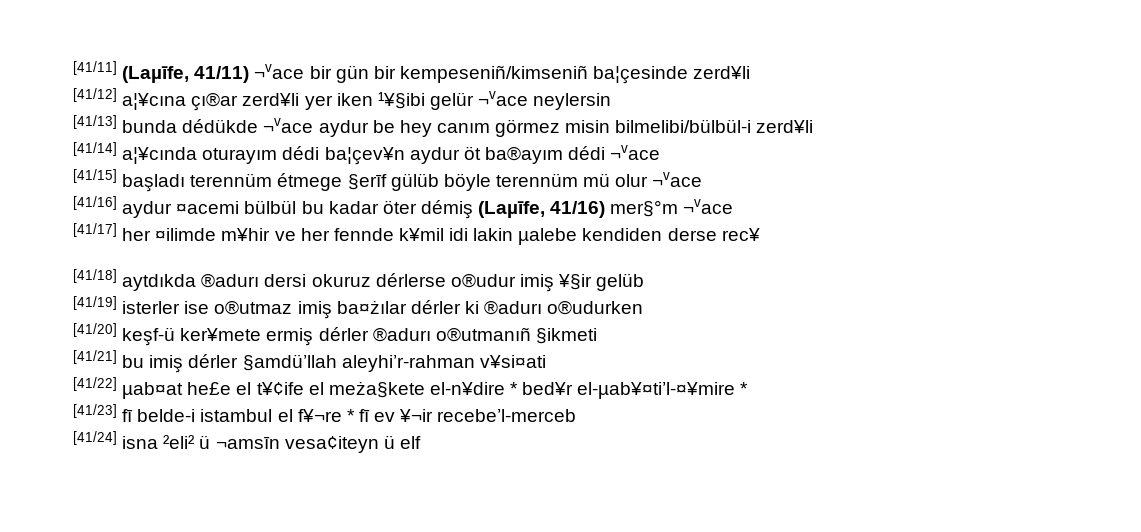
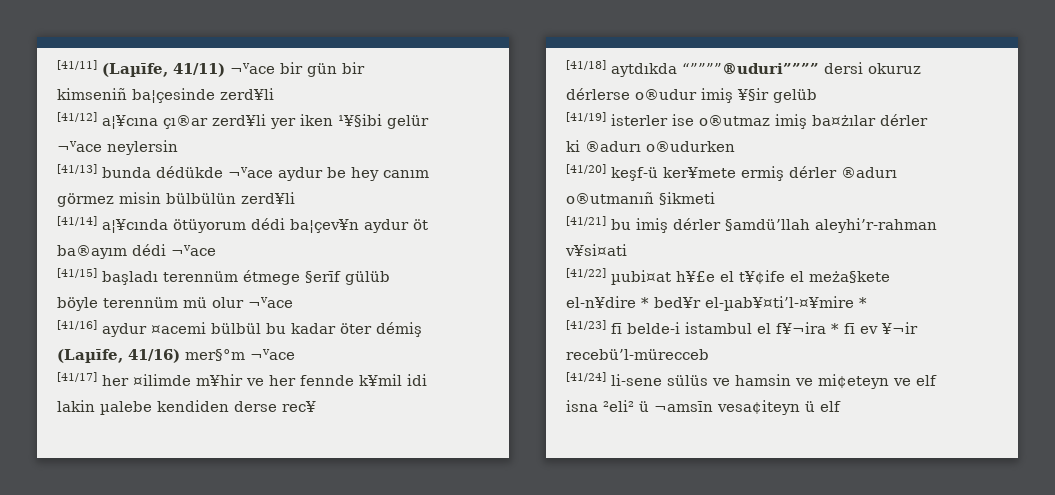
[399,65,588,83] kempeseniñ/kimseniñ -> [57,88,127,100] kimseniñ
[615,119,752,133] bilmelibi/bülbül-i -> [166,193,236,204] bülbülün
[202,148,278,164] oturayım -> [173,219,246,233] ötüyorum
[201,273,260,288] ®adurı -> [682,63,819,74] “””””®uduri””””
[122,382,232,399] µab¤at he£e -> [611,270,715,285] µubi¤at h¥£e
[297,409,342,422] f¥¬re -> [776,322,826,334] f¥¬ira
[437,409,577,422] recebe’l-merceb -> [566,349,709,360] recebü’l-mürecceb
(117, 438) none -> [611,374,937,389] li-sene sülüs ve hamsin ve mi¢eteyn ve elf

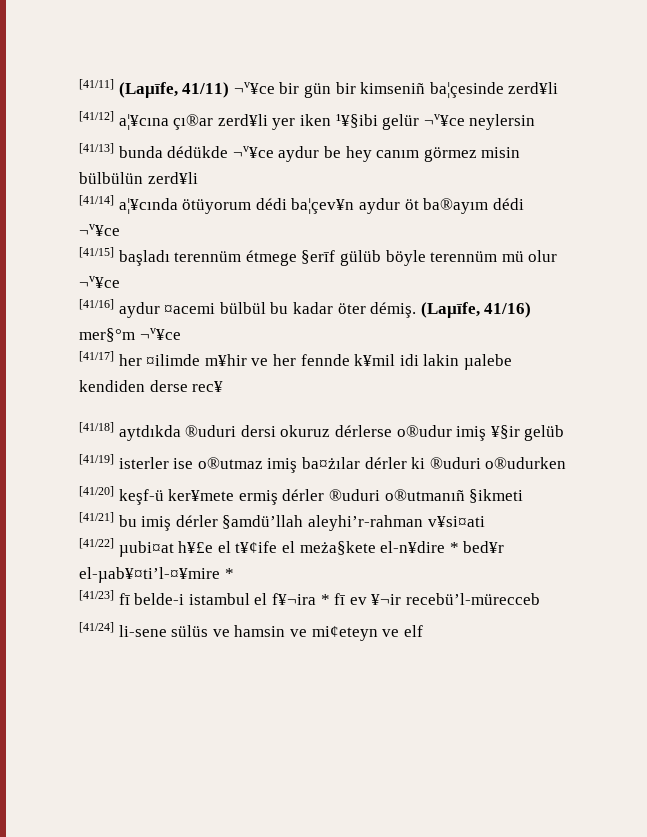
[230,63,275,74] ¬vace -> [233,82,275,94] ¬v¥ce
[57,141,102,152] ¬vace -> [423,114,465,126] ¬v¥ce
[228,167,273,178] ¬vace -> [232,146,274,158] ¬v¥ce
[171,245,216,256] ¬vace -> [79,224,120,236] ¬v¥ce
[248,297,293,308] ¬vace -> [79,276,120,288] ¬v¥ce
[376,322,422,337] démiş -> [370,302,417,318] démiş.
[250,349,295,360] ¬vace -> [139,328,181,340] ¬v¥ce
[682,63,819,74] “””””®uduri”””” -> [185,425,237,437] ®uduri
[585,141,641,152] ®adurı -> [429,457,481,469] ®uduri
[841,167,897,178] ®adurı -> [328,489,380,501] ®uduri
[566,400,841,415] isna ²eli² ü ¬amsīn vesa¢iteyn ü elf -> (423, 631) none

